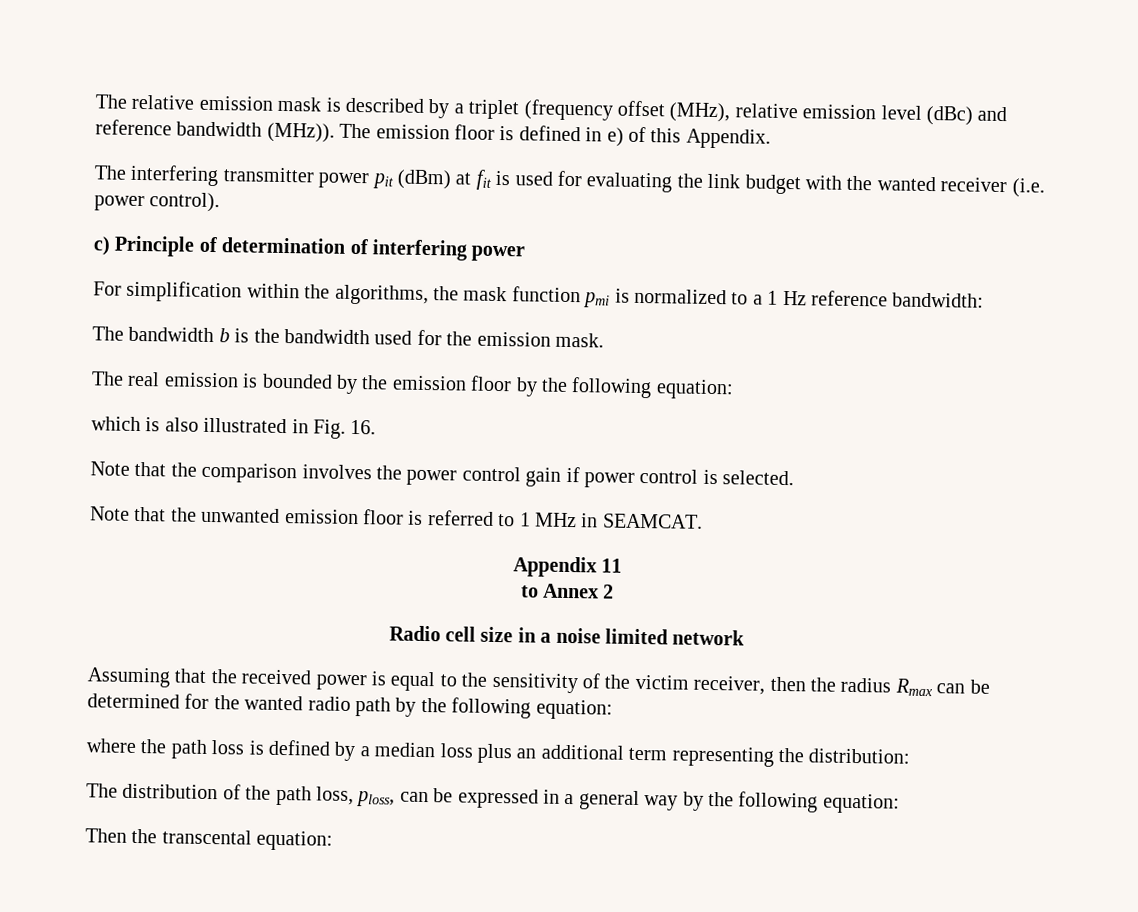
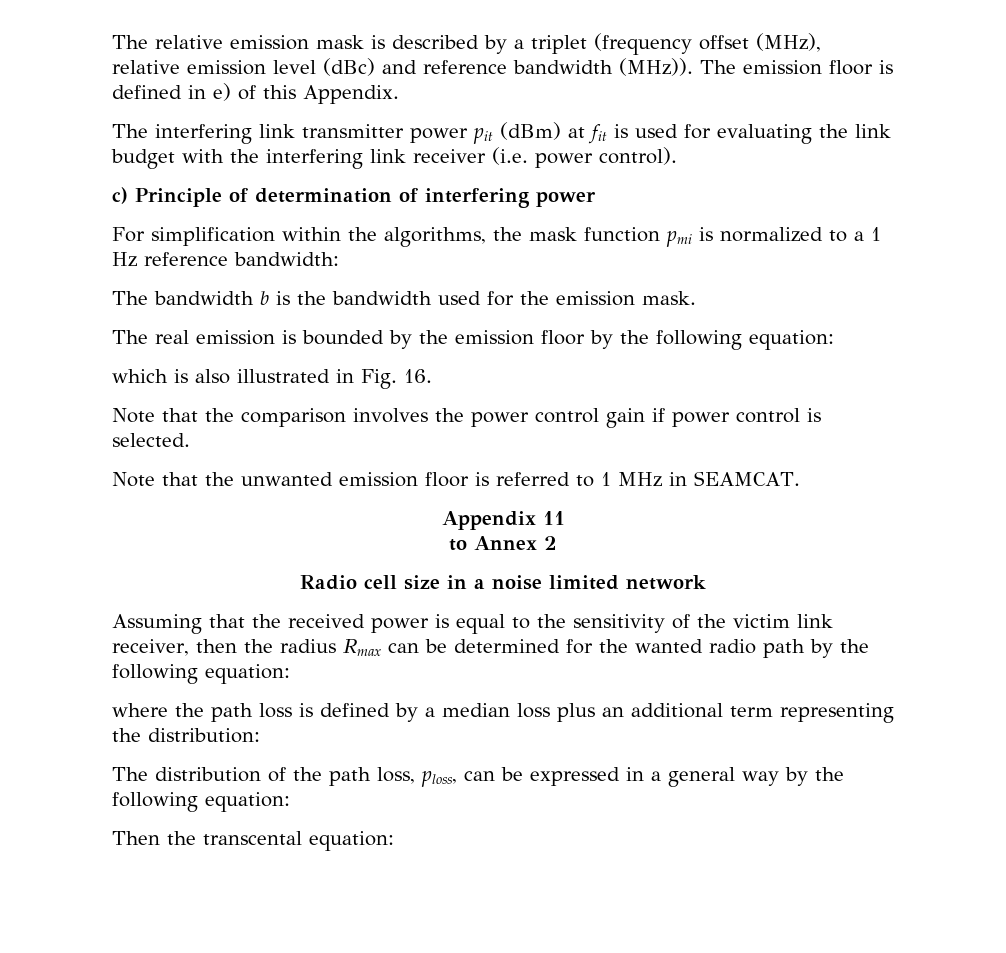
(220, 175) none -> [259,124,295,138] link
[876,176,936,192] wanted -> [266,149,406,169] interfering link
(689, 682) none -> [797,614,833,628] link

